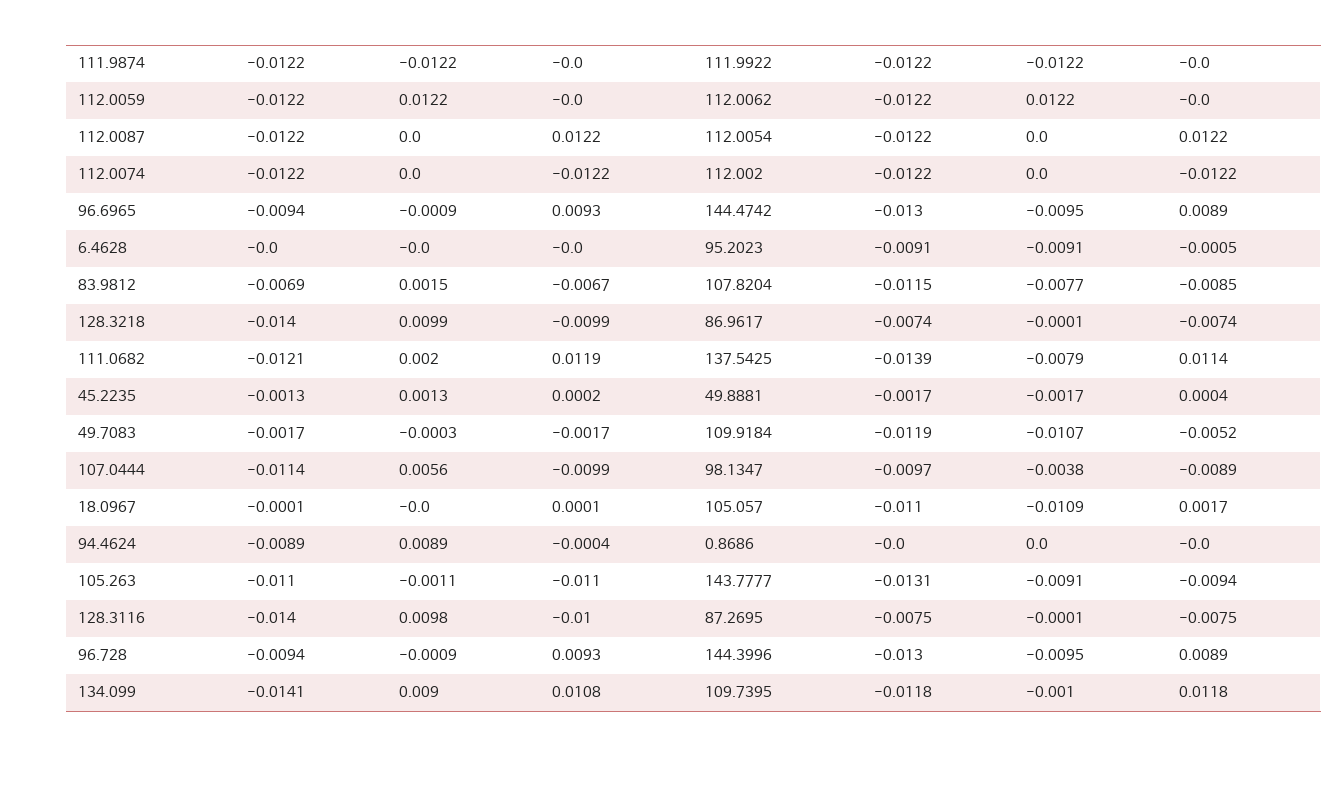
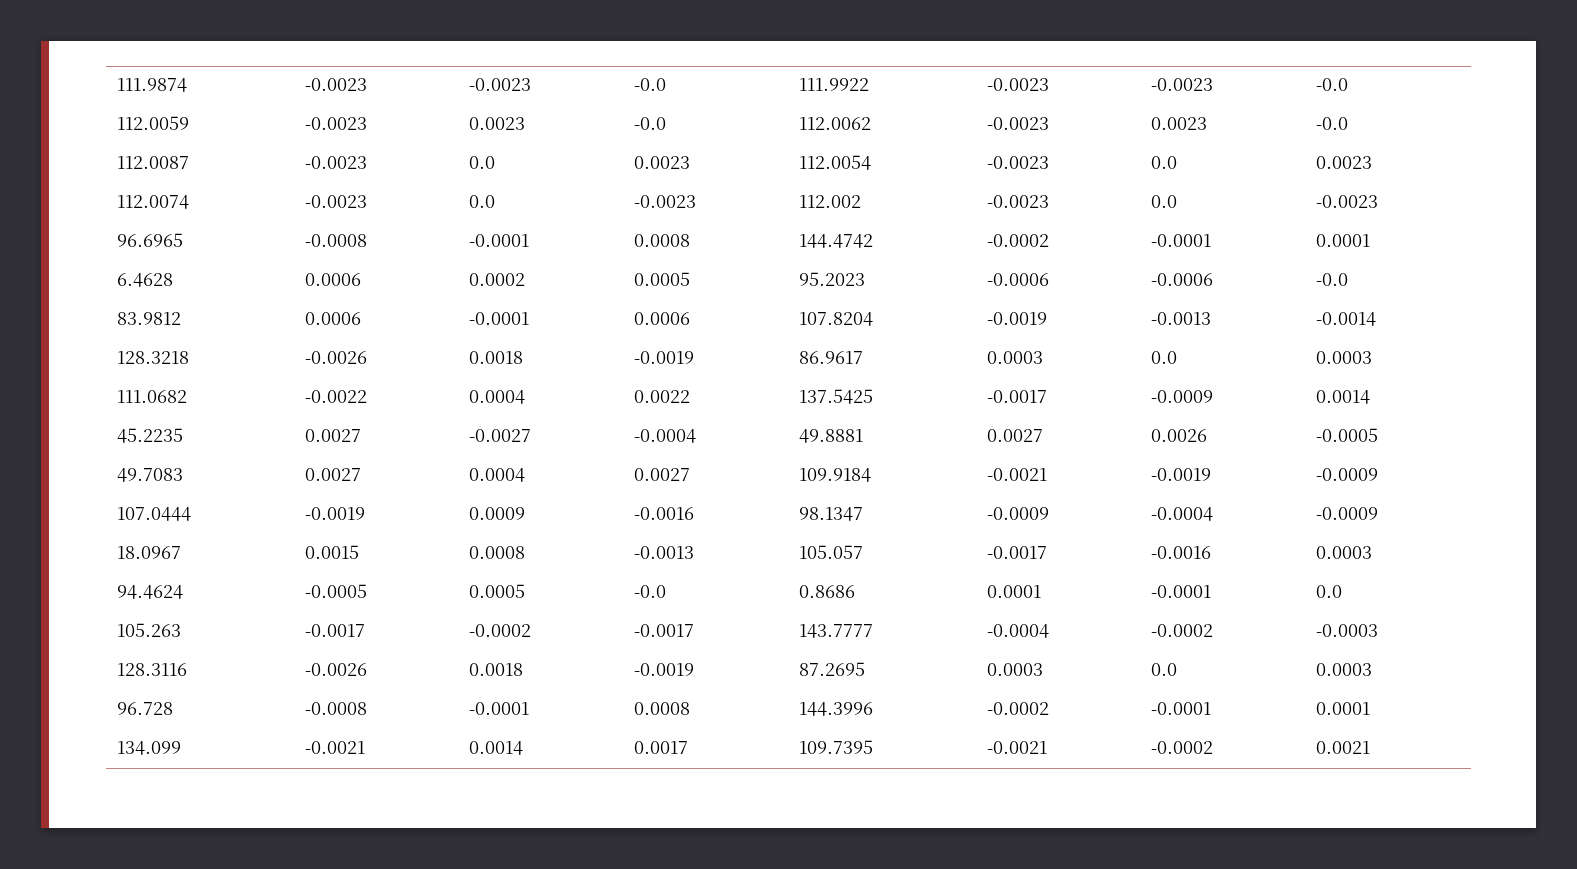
[246,57,305,68] [398,57,457,68] -0.0122 | -0.0122 -> [304,78,367,91] [468,78,531,91] -0.0023 | -0.0023
[873,57,932,68] [1025,57,1084,68] -0.0122 | -0.0122 -> [986,78,1049,91] [1150,78,1213,91] -0.0023 | -0.0023
[246,94,305,105] [398,94,448,105] -0.0122 | 0.0122 -> [304,117,367,130] [468,117,525,130] -0.0023 | 0.0023
[873,94,932,105] [1025,94,1075,105] -0.0122 | 0.0122 -> [986,117,1049,130] [1150,117,1207,130] -0.0023 | 0.0023
[246,131,305,142] [398,131,421,142] [551,131,601,142] -0.0122 | 0.0 | 0.0122 -> [304,156,367,169] [468,156,495,169] [633,156,690,169] -0.0023 | 0.0 | 0.0023
[873,131,932,142] [1025,131,1048,142] [1178,131,1228,142] -0.0122 | 0.0 | 0.0122 -> [986,156,1049,169] [1150,156,1177,169] [1315,156,1372,169] -0.0023 | 0.0 | 0.0023
[246,168,305,179] [398,168,421,179] [551,168,610,179] -0.0122 | 0.0 | -0.0122 -> [304,195,367,208] [468,195,495,208] [633,195,696,208] -0.0023 | 0.0 | -0.0023
[873,168,932,179] [1025,168,1048,179] [1178,168,1237,179] -0.0122 | 0.0 | -0.0122 -> [986,195,1049,208] [1150,195,1177,208] [1315,195,1378,208] -0.0023 | 0.0 | -0.0023
[246,205,305,216] [398,205,457,216] [551,205,601,216] [704,205,772,217] [873,205,923,216] [1025,205,1084,216] [1178,205,1228,216] [77,242,127,253] [246,242,278,253] [398,242,430,253] [551,242,583,253] [704,242,763,253] [873,242,932,253] [1025,242,1084,253] [1178,242,1237,253] [77,279,136,290] [246,279,305,290] [398,279,448,290] [551,279,610,291] [704,279,772,291] [873,279,932,290] [1025,279,1084,291] [1178,279,1237,290] [77,316,145,327] [246,316,296,327] [398,316,448,327] [551,316,610,327] [704,316,763,328] [873,316,932,328] [1025,316,1084,327] [1178,316,1237,328] [77,353,145,364] [246,353,305,364] [398,353,439,364] [551,353,601,364] [704,353,772,365] [873,353,932,364] [1025,353,1084,365] [1178,353,1228,364] [77,390,136,401] [246,390,305,401] [398,390,448,401] [551,390,601,401] [704,390,763,401] [873,390,932,402] [1025,390,1084,402] [1178,390,1228,401] [77,427,136,439] [246,427,305,439] [398,427,457,438] [551,427,610,439] [704,427,772,438] [873,427,932,438] [1025,427,1084,439] [1178,427,1237,438] [77,464,145,476] [246,464,305,475] [398,464,448,475] [551,464,610,475] [704,464,763,476] [873,464,932,476] [1025,464,1084,475] [1178,464,1237,475] [77,501,136,513] [246,501,305,512] [398,501,430,512] [551,501,601,512] [704,501,763,513] [873,501,923,512] [1025,501,1084,512] [1178,501,1228,513] [77,538,136,549] [246,538,305,549] [398,538,448,549] [551,538,610,549] [704,538,754,549] [873,538,905,549] [1025,538,1048,549] [1178,538,1210,549] [77,575,136,586] [246,575,296,586] [398,575,457,586] [551,575,601,586] [704,575,772,587] [873,575,932,586] [1025,575,1084,586] [1178,575,1237,586] [77,612,145,623] [246,612,296,623] [398,612,448,623] [551,612,592,623] [704,612,763,624] [873,612,932,624] [1025,612,1084,623] [1178,612,1237,624] [77,649,127,661] [246,649,305,660] [398,649,457,660] [551,649,601,660] [704,649,772,660] [873,649,923,660] [1025,649,1084,660] [1178,649,1228,660] [77,686,136,697] [246,686,305,697] [398,686,439,697] [551,686,601,697] [704,686,772,698] [873,686,932,697] [1025,686,1075,697] [1178,686,1228,697] -0.0094 | -0.0009 | 0.0093 | 144.4742 | -0.013 | -0.0095 | 0.0089 // 6.4628 | -0.0 | -0.0 | -0.0 | 95.2023 | -0.0091 | -0.0091 | -0.0005 // 83.9812 | -0.0069 | 0.0015 | -0.0067 | 107.8204 | -0.0115 | -0.0077 | -0.0085 // 128.3218 | -0.014 | 0.0099 | -0.0099 | 86.9617 | -0.0074 | -0.0001 | -0.0074 // 111.0682 | -0.0121 | 0.002 | 0.0119 | 137.5425 | -0.0139 | -0.0079 | 0.0114 // 45.2235 | -0.0013 | 0.0013 | 0.0002 | 49.8881 | -0.0017 | -0.0017 | 0.0004 // 49.7083 | -0.0017 | -0.0003 | -0.0017 | 109.9184 | -0.0119 | -0.0107 | -0.0052 // 107.0444 | -0.0114 | 0.0056 | -0.0099 | 98.1347 | -0.0097 | -0.0038 | -0.0089 // 18.0967 | -0.0001 | -0.0 | 0.0001 | 105.057 | -0.011 | -0.0109 | 0.0017 // 94.4624 | -0.0089 | 0.0089 | -0.0004 | 0.8686 | -0.0 | 0.0 | -0.0 // 105.263 | -0.011 | -0.0011 | -0.011 | 143.7777 | -0.0131 | -0.0091 | -0.0094 // 128.3116 | -0.014 | 0.0098 | -0.01 | 87.2695 | -0.0075 | -0.0001 | -0.0075 // 96.728 | -0.0094 | -0.0009 | 0.0093 | 144.3996 | -0.013 | -0.0095 | 0.0089 // 134.099 | -0.0141 | 0.009 | 0.0108 | 109.7395 | -0.0118 | -0.001 | 0.0118 -> [304,234,367,247] [468,234,529,247] [633,234,690,247] [798,234,873,248] [986,234,1049,247] [1150,234,1211,247] [1315,234,1370,247] [116,273,173,287] [304,273,361,286] [468,273,525,286] [633,272,690,286] [798,272,865,286] [986,273,1049,286] [1150,273,1213,286] [1315,273,1348,286] [116,312,181,325] [304,312,361,325] [468,312,529,325] [633,312,690,325] [798,312,873,326] [986,312,1047,325] [1150,312,1211,325] [1315,312,1376,326] [116,351,189,364] [304,351,367,364] [468,351,523,364] [633,351,694,364] [798,351,863,364] [986,351,1043,364] [1150,351,1177,364] [1315,351,1372,364] [116,390,187,403] [304,390,367,403] [468,390,525,404] [633,390,690,403] [798,389,873,404] [986,390,1047,403] [1150,390,1213,403] [1315,390,1370,404] [116,428,183,443] [304,429,361,442] [468,429,531,442] [633,429,696,443] [798,429,863,443] [986,429,1043,442] [1150,429,1207,442] [1315,428,1378,442] [116,468,183,482] [304,468,361,481] [468,468,525,482] [633,468,690,481] [798,468,871,482] [986,468,1047,481] [1150,468,1211,481] [1315,468,1378,481] [116,507,191,521] [304,507,365,520] [468,507,525,520] [633,507,694,520] [798,507,863,521] [986,507,1049,520] [1150,507,1213,521] [1315,507,1378,520] [116,546,181,559] [304,545,359,559] [468,546,525,559] [633,546,694,559] [798,545,863,559] [986,546,1047,559] [1150,546,1211,559] [1315,546,1372,559] [116,585,183,599] [304,584,367,598] [468,584,525,598] [633,585,666,598] [798,585,855,598] [986,585,1041,598] [1150,585,1211,598] [1315,585,1342,598] [116,623,181,637] [304,624,365,637] [468,624,531,637] [633,624,694,637] [798,624,873,638] [986,624,1049,638] [1150,624,1213,637] [1315,624,1378,637] [116,663,187,676] [304,663,367,676] [468,663,523,676] [633,663,694,676] [798,662,865,676] [986,663,1043,676] [1150,663,1177,676] [1315,663,1372,676] [116,702,173,715] [304,702,367,715] [468,702,529,715] [633,702,690,715] [798,702,873,716] [986,702,1049,715] [1150,702,1211,715] [1315,702,1370,715] [116,741,181,755] [304,741,365,754] [468,741,523,755] [633,741,688,754] [798,740,873,754] [986,741,1047,754] [1150,741,1213,754] [1315,741,1370,754] -0.0008 | -0.0001 | 0.0008 | 144.4742 | -0.0002 | -0.0001 | 0.0001 // 6.4628 | 0.0006 | 0.0002 | 0.0005 | 95.2023 | -0.0006 | -0.0006 | -0.0 // 83.9812 | 0.0006 | -0.0001 | 0.0006 | 107.8204 | -0.0019 | -0.0013 | -0.0014 // 128.3218 | -0.0026 | 0.0018 | -0.0019 | 86.9617 | 0.0003 | 0.0 | 0.0003 // 111.0682 | -0.0022 | 0.0004 | 0.0022 | 137.5425 | -0.0017 | -0.0009 | 0.0014 // 45.2235 | 0.0027 | -0.0027 | -0.0004 | 49.8881 | 0.0027 | 0.0026 | -0.0005 // 49.7083 | 0.0027 | 0.0004 | 0.0027 | 109.9184 | -0.0021 | -0.0019 | -0.0009 // 107.0444 | -0.0019 | 0.0009 | -0.0016 | 98.1347 | -0.0009 | -0.0004 | -0.0009 // 18.0967 | 0.0015 | 0.0008 | -0.0013 | 105.057 | -0.0017 | -0.0016 | 0.0003 // 94.4624 | -0.0005 | 0.0005 | -0.0 | 0.8686 | 0.0001 | -0.0001 | 0.0 // 105.263 | -0.0017 | -0.0002 | -0.0017 | 143.7777 | -0.0004 | -0.0002 | -0.0003 // 128.3116 | -0.0026 | 0.0018 | -0.0019 | 87.2695 | 0.0003 | 0.0 | 0.0003 // 96.728 | -0.0008 | -0.0001 | 0.0008 | 144.3996 | -0.0002 | -0.0001 | 0.0001 // 134.099 | -0.0021 | 0.0014 | 0.0017 | 109.7395 | -0.0021 | -0.0002 | 0.0021

